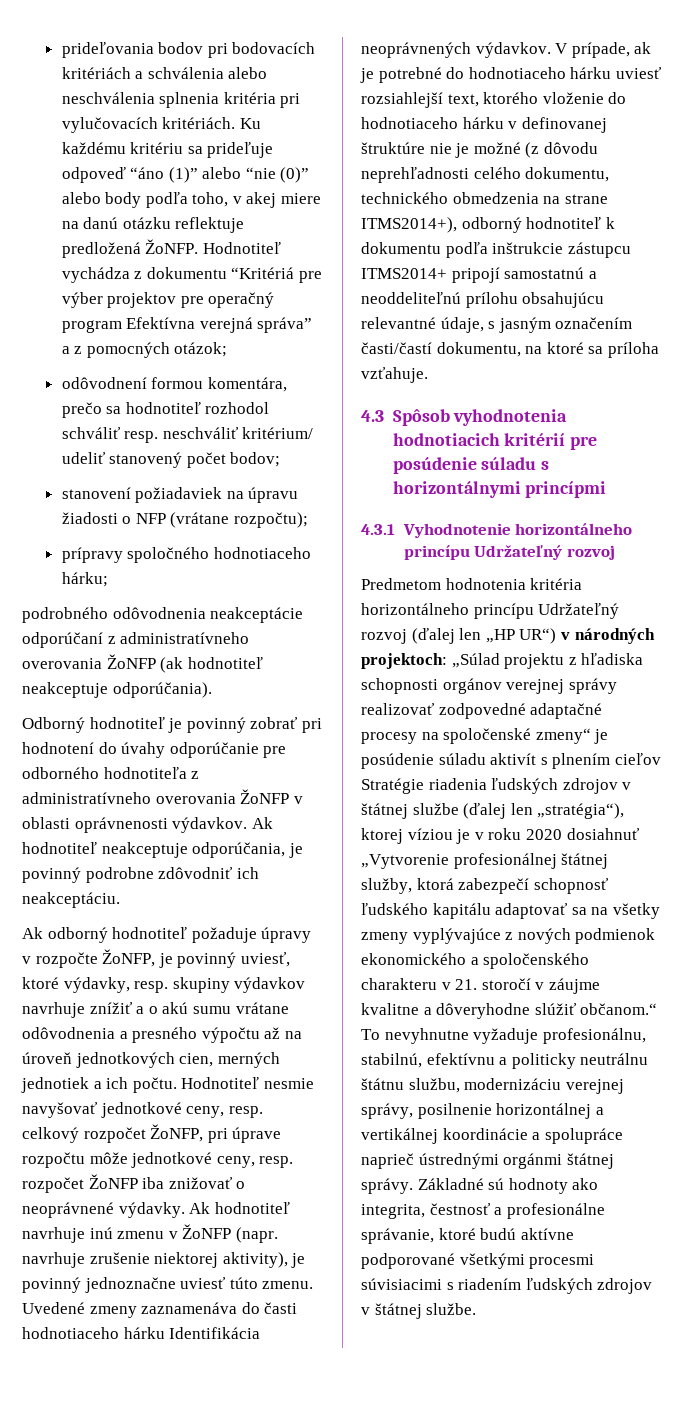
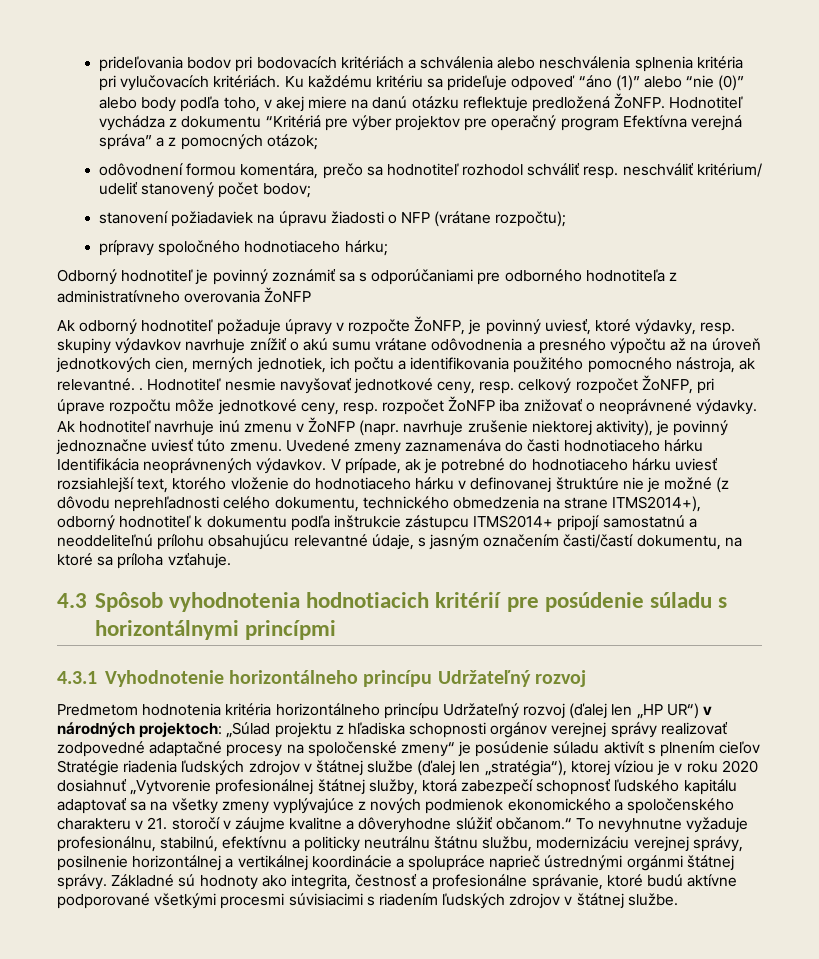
[22,607,304,623] [22,632,250,648] [22,654,263,673] [22,682,212,698] [22,717,322,733] [22,742,259,758] podrobného odôvodnenia neakceptácie odporúčaní z administratívneho overovania ŽoNFP (ak hodnotiteľ neakceptuje odporúčania). // Odborný hodnotiteľ je povinný zobrať pri hodnotení do úvahy odporúčanie -> [57,269,474,285] Odborný hodnotiteľ je povinný zoznámiť sa s odporúčaniami
[293,796,303,804] [22,817,273,833] [22,842,303,858] [22,867,259,883] [22,892,120,908] v oblasti oprávnenosti výdavkov. Ak hodnotiteľ neakceptuje odporúčania, je povinný podrobne zdôvodniť ich neakceptáciu. -> (312, 295) none
[136,1006,145,1014] a -> (287, 344) none
[21,1077,177,1093] jednotiek a ich počtu. -> [256,357,756,373] [57,378,144,391] jednotiek, ich počtu a identifikovania použitého pomocného nástroja, ak relevantné. .

